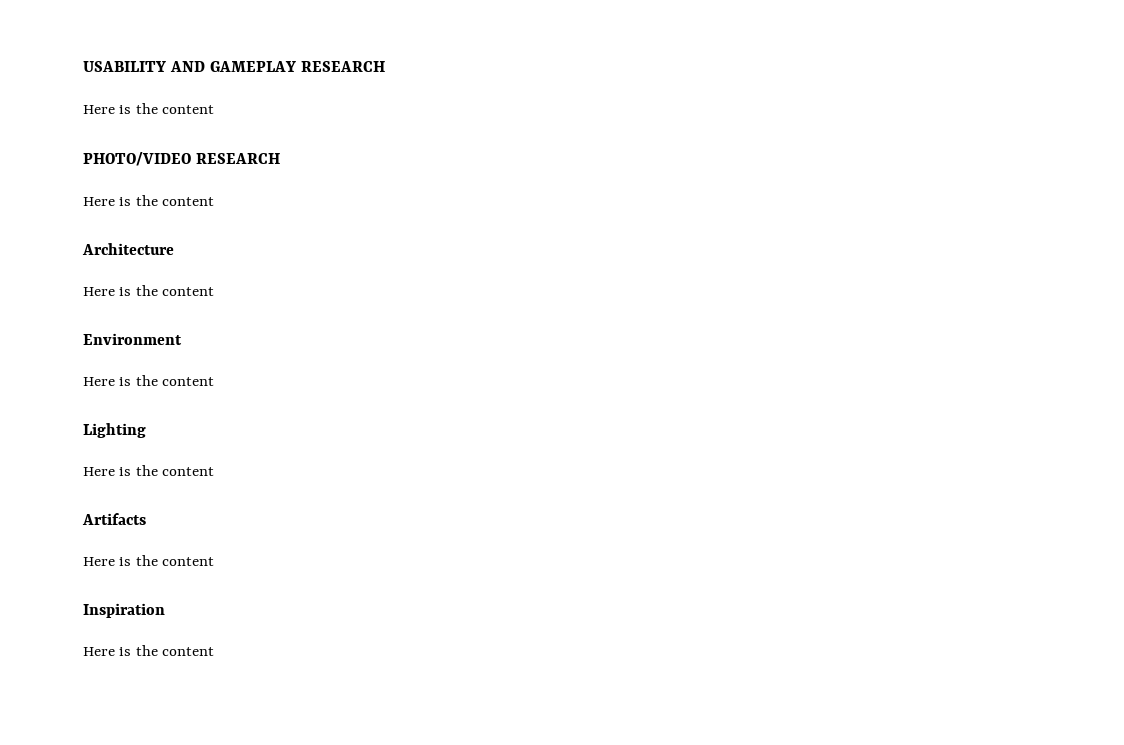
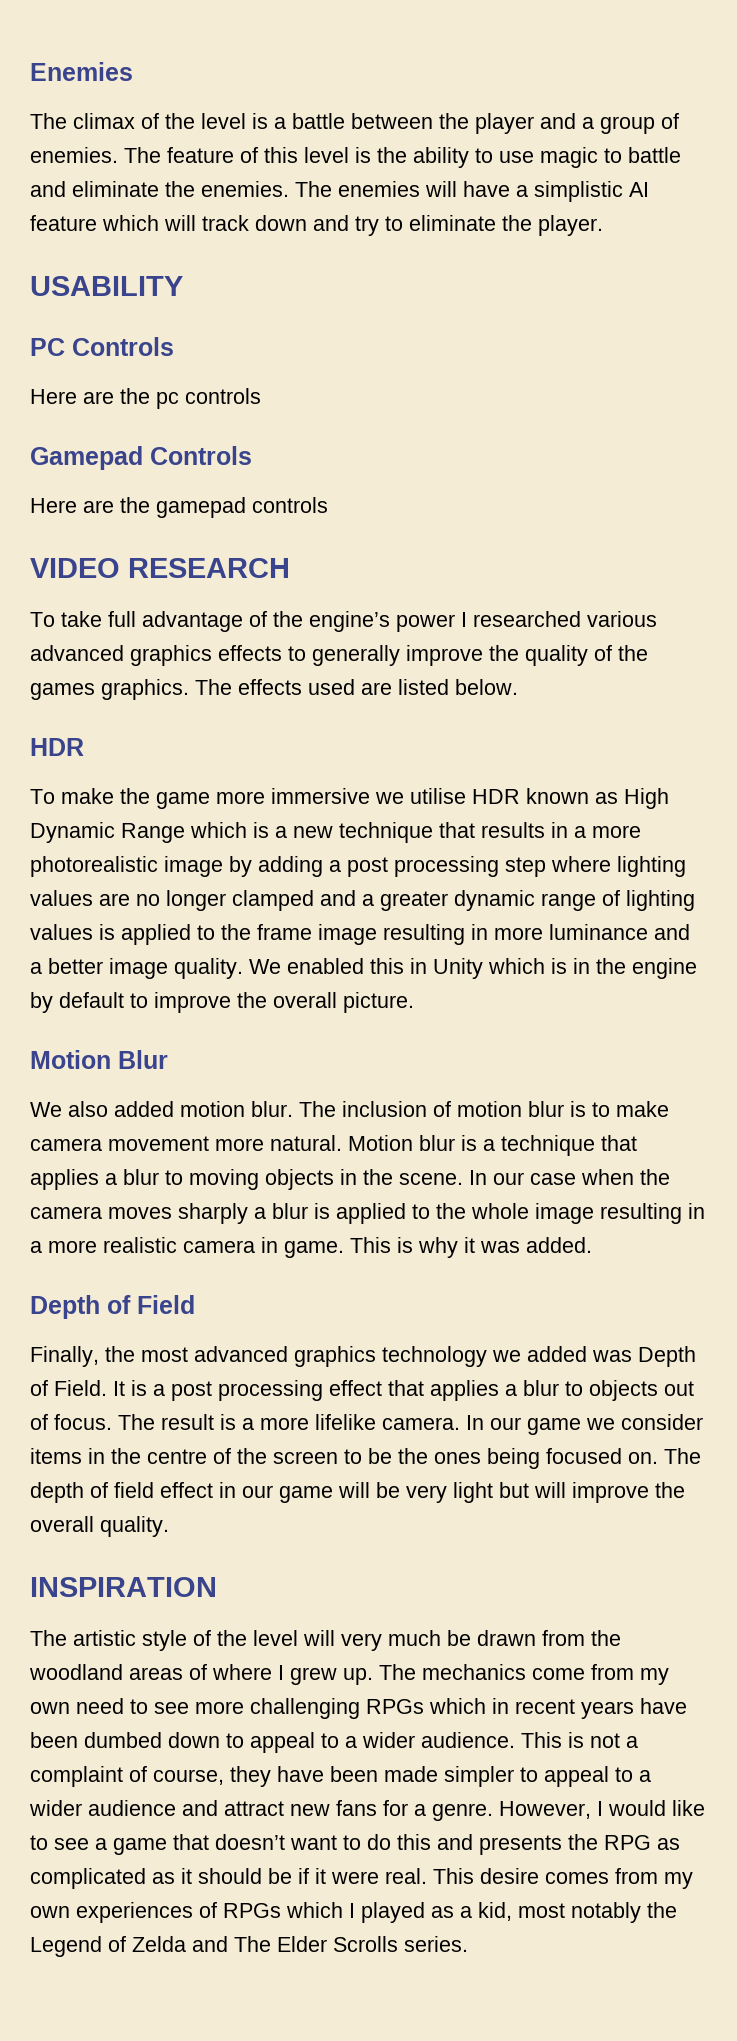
[83,61,385,72] [83,103,215,114] [83,152,280,166] [83,195,215,206] [82,243,174,255] [83,285,215,296] [83,333,182,345] [83,375,215,386] [83,423,146,438] [83,465,215,476] [82,513,146,525] [83,555,215,566] [83,603,165,618] [83,645,215,656] USABILITY AND GAMEPLAY RESEARCH // Here is the content // PHOTO/VIDEO RESEARCH // Here is the content // Architecture // Here is the content // Environment // Here is the content // Lighting // Here is the content // Artifacts // Here is the content // Inspiration // Here is the content -> [30,62,133,81] [30,113,679,134] [30,147,681,168] [30,181,649,202] [30,215,603,236] [30,276,183,296] [30,337,174,356] [30,388,261,409] [30,446,252,470] [30,497,328,518] [30,558,290,578] [30,611,657,632] [30,645,648,666] [30,679,518,700] [30,738,84,756] [30,788,669,809] [30,822,641,843] [30,856,686,877] [30,890,695,911] [30,924,690,945] [30,958,697,979] [30,992,414,1013] [30,1050,168,1069] [30,1101,669,1117] [30,1135,637,1156] [30,1169,670,1190] [30,1203,705,1224] [30,1237,592,1258] [30,1295,195,1319] [30,1346,696,1367] [30,1380,694,1401] [30,1414,703,1435] [30,1448,701,1469] [30,1482,685,1503] [30,1516,169,1537] [30,1577,217,1597] [30,1630,621,1651] [29,1664,669,1685] [30,1698,687,1719] [30,1732,638,1753] [30,1766,651,1787] [29,1800,705,1821] [30,1834,680,1855] [30,1868,693,1889] [30,1902,677,1923] [30,1936,468,1957] Enemies // The climax of the level is a battle between the player and a group of enemies. The feature of this level is the ability to use magic to battle and eliminate the enemies. The enemies will have a simplistic AI feature which will track down and try to eliminate the player. // USABILITY // PC Controls // Here are the pc controls // Gamepad Controls // Here are the gamepad controls // VIDEO RESEARCH // To take full advantage of the engine’s power I researched various advanced graphics effects to generally improve the quality of the games graphics. The effects used are listed below. // HDR // To make the game more immersive we utilise HDR known as High Dynamic Range which is a new technique that results in a more photorealistic image by adding a post processing step where lighting values are no longer clamped and a greater dynamic range of lighting values is applied to the frame image resulting in more luminance and a better image quality. We enabled this in Unity which is in the engine by default to improve the overall picture. // Motion Blur // We also added motion blur. The inclusion of motion blur is to make camera movement more natural. Motion blur is a technique that applies a blur to moving objects in the scene. In our case when the camera moves sharply a blur is applied to the whole image resulting in a more realistic camera in game. This is why it was added. // Depth of Field // Finally, the most advanced graphics technology we added was Depth of Field. It is a post processing effect that applies a blur to objects out of focus. The result is a more lifelike camera. In our game we consider items in the centre of the screen to be the ones being focused on. The depth of field effect in our game will be very light but will improve the overall quality. // INSPIRATION // The artistic style of the level will very much be drawn from the woodland areas of where I grew up. The mechanics come from my own need to see more challenging RPGs which in recent years have been dumbed down to appeal to a wider audience. This is not a complaint of course, they have been made simpler to appeal to a wider audience and attract new fans for a genre. However, I would like to see a game that doesn’t want to do this and presents the RPG as complicated as it should be if it were real. This desire comes from my own experiences of RPGs which I played as a kid, most notably the Legend of Zelda and The Elder Scrolls series.

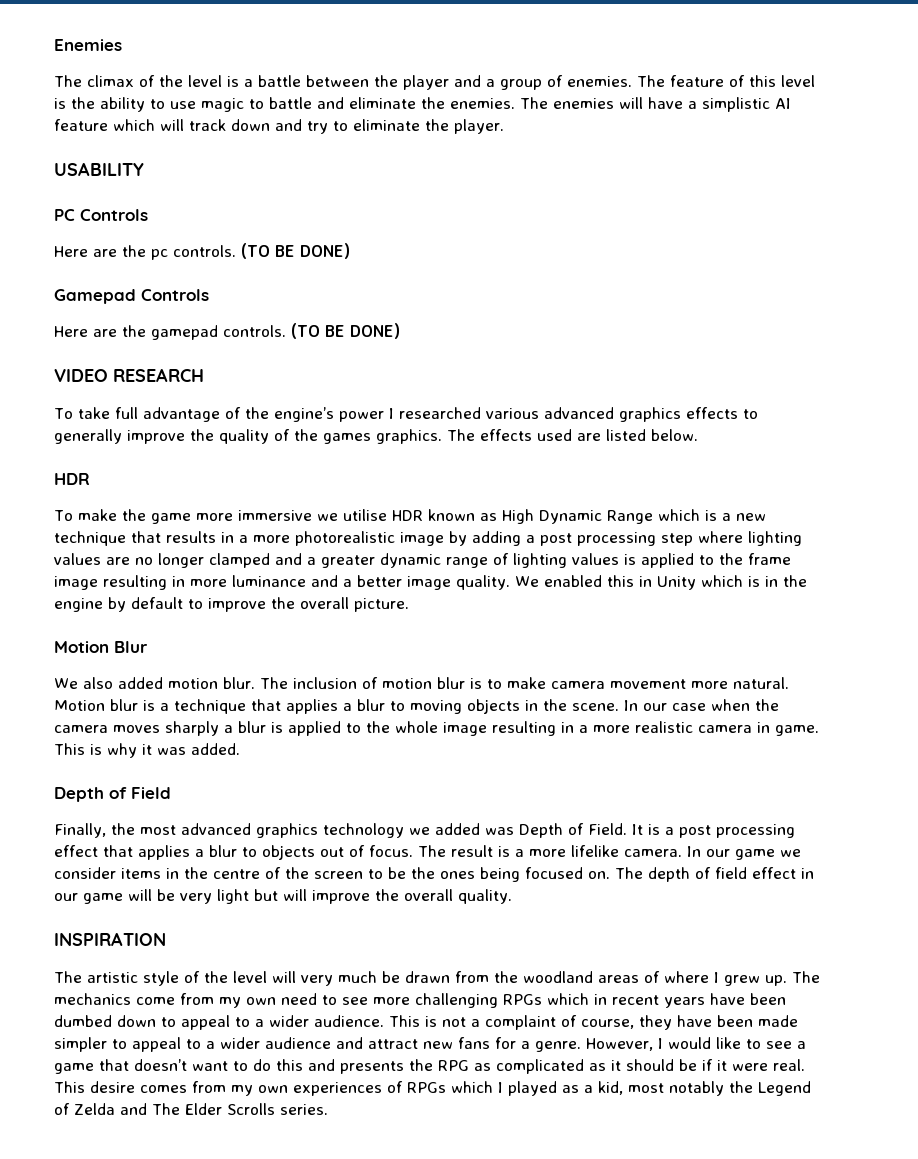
[185,388,261,404] controls -> [173,243,350,259] controls. (TO BE DONE)
[252,497,328,513] controls -> [223,323,400,339] controls. (TO BE DONE)

